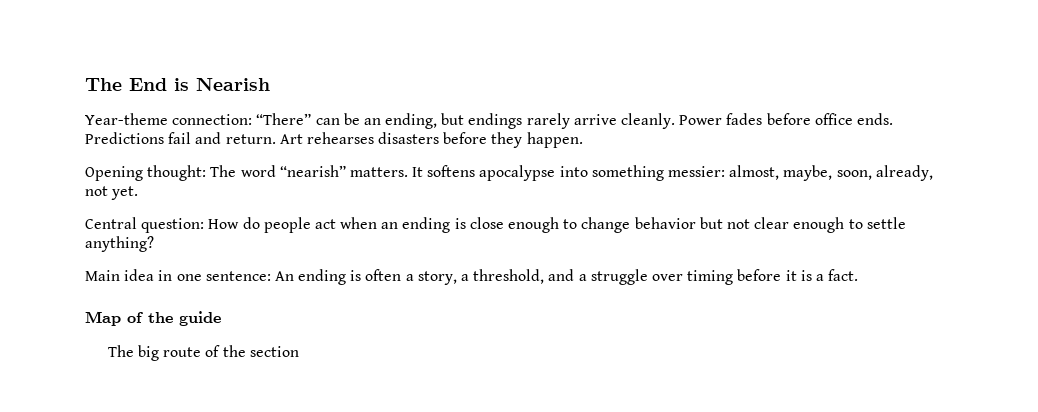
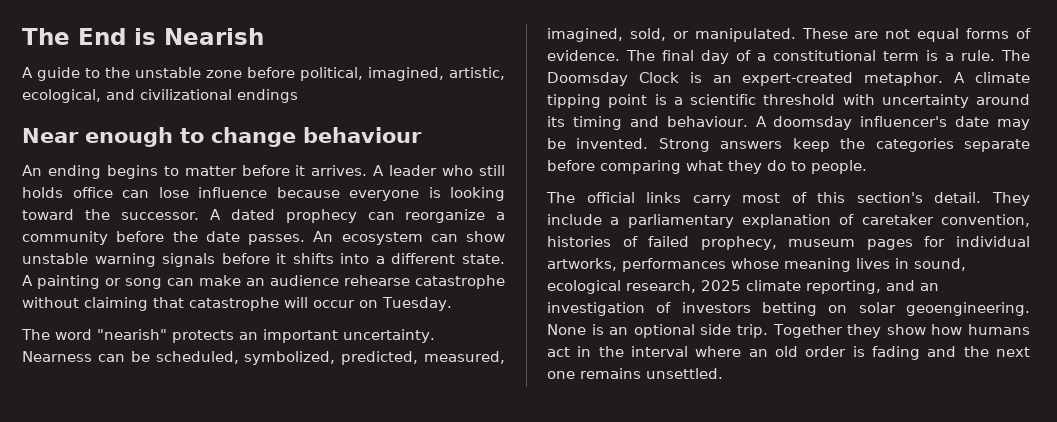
[85,113,893,129] [85,132,583,148] [85,165,933,181] [85,186,139,200] [85,217,906,233] [85,236,154,252] [85,269,859,285] [85,311,221,326] [107,345,299,361] Year-theme connection: “There” can be an ending, but endings rarely arrive cleanly. Power fades before office ends. Predictions fail and return. Art rehearses disasters before they happen. // Opening thought: The word “nearish” matters. It softens apocalypse into something messier: almost, maybe, soon, already, not yet. // Central question: How do people act when an ending is close enough to change behavior but not clear enough to settle anything? // Main idea in one sentence: An ending is often a story, a threshold, and a struggle over timing before it is a fact. // Map of the guide // The big route of the section -> [22,67,505,81] [22,89,298,103] [22,127,422,147] [22,165,506,179] [22,187,505,201] [22,209,505,223] [22,231,505,245] [22,253,505,267] [22,275,505,289] [22,297,452,311] [21,329,435,343] [22,351,505,365] [547,28,1031,42] [547,50,1030,64] [547,72,1030,86] [547,94,1030,108] [547,116,1030,130] [547,138,1030,152] [547,160,867,174] [546,192,1030,206] [547,214,1030,228] [547,236,1030,250] [547,258,966,272] [547,280,939,294] [547,302,1030,316] [547,324,1030,338] [547,346,1030,360] [547,368,723,379] A guide to the unstable zone before political, imagined, artistic, ecological, and civilizational endings // Near enough to change behaviour // An ending begins to matter before it arrives. A leader who still holds office can lose influence because everyone is looking toward the successor. A dated prophecy can reorganize a community before the date passes. An ecosystem can show unstable warning signals before it shifts into a different state. A painting or song can make an audience rehearse catastrophe without claiming that catastrophe will occur on Tuesday. // The word "nearish" protects an important uncertainty. Nearness can be scheduled, symbolized, predicted, measured, imagined, sold, or manipulated. These are not equal forms of evidence. The final day of a constitutional term is a rule. The Doomsday Clock is an expert-created metaphor. A climate tipping point is a scientific threshold with uncertainty around its timing and behaviour. A doomsday influencer's date may be invented. Strong answers keep the categories separate before comparing what they do to people. // The official links carry most of this section's detail. They include a parliamentary explanation of caretaker convention, histories of failed prophecy, museum pages for individual artworks, performances whose meaning lives in sound, ecological research, 2025 climate reporting, and an investigation of investors betting on solar geoengineering. None is an optional side trip. Together they show how humans act in the interval where an old order is fading and the next one remains unsettled.

